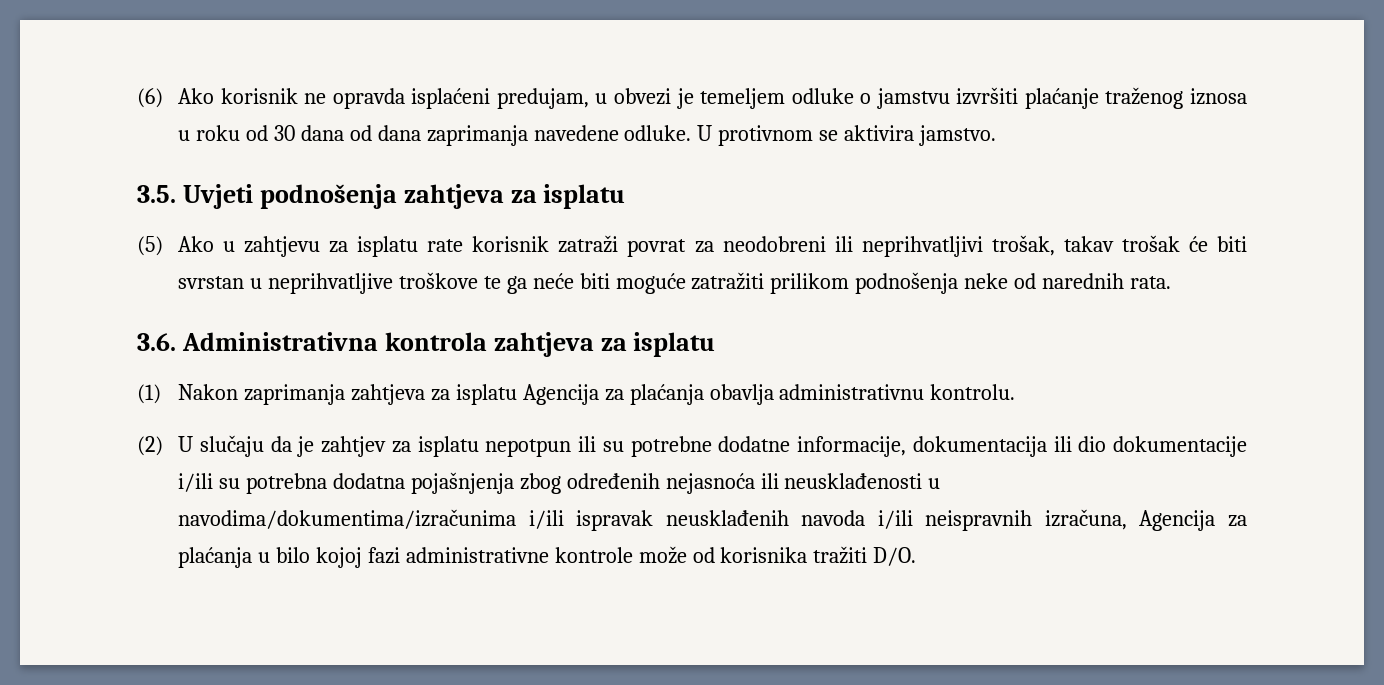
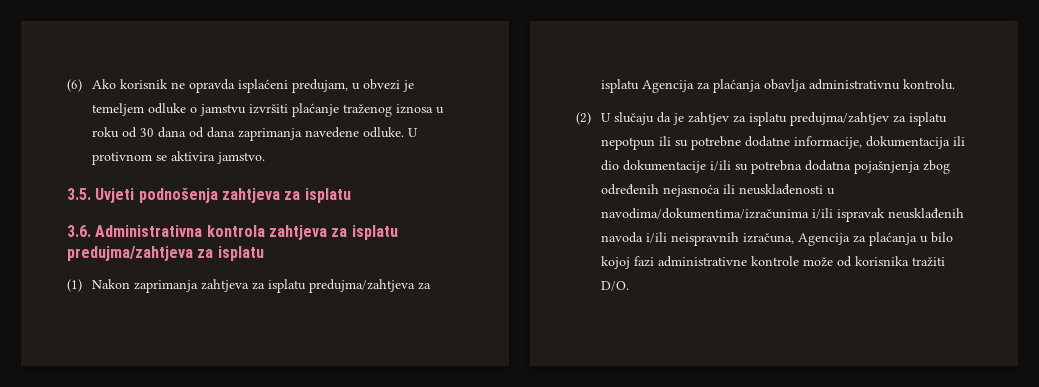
[137,235,1247,257] [178,272,1172,294] // (5) Ako u zahtjevu za isplatu rate korisnik zatraži povrat za neodobreni ili neprihvatljivi trošak, takav trošak će biti svrstan u neprihvatljive troškove te ga neće biti moguće zatražiti prilikom podnošenja neke od narednih rata. -> (351, 195) none
(716, 344) none -> [67,246,264,261] predujma/zahtjeva za isplatu
(517, 394) none -> [308,279,431,293] [600,79,639,93] predujma/zahtjeva za isplatu
(479, 446) none -> [789,112,947,126] predujma/zahtjev za isplatu

